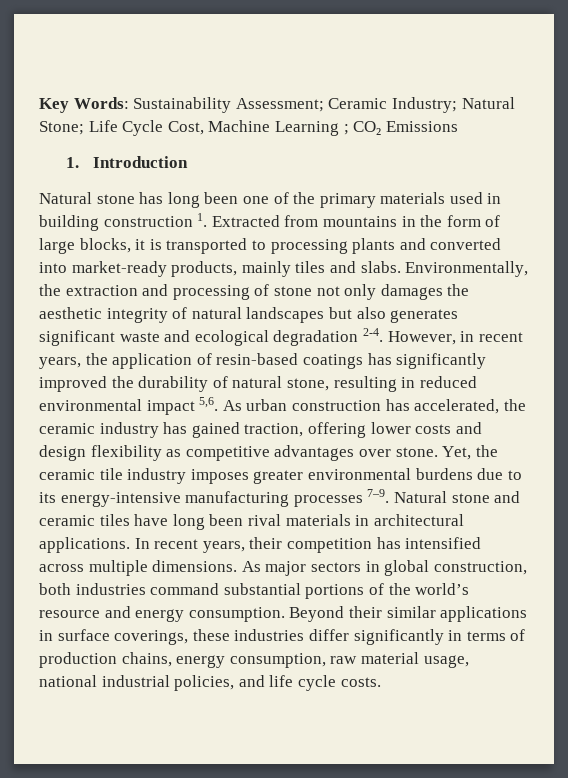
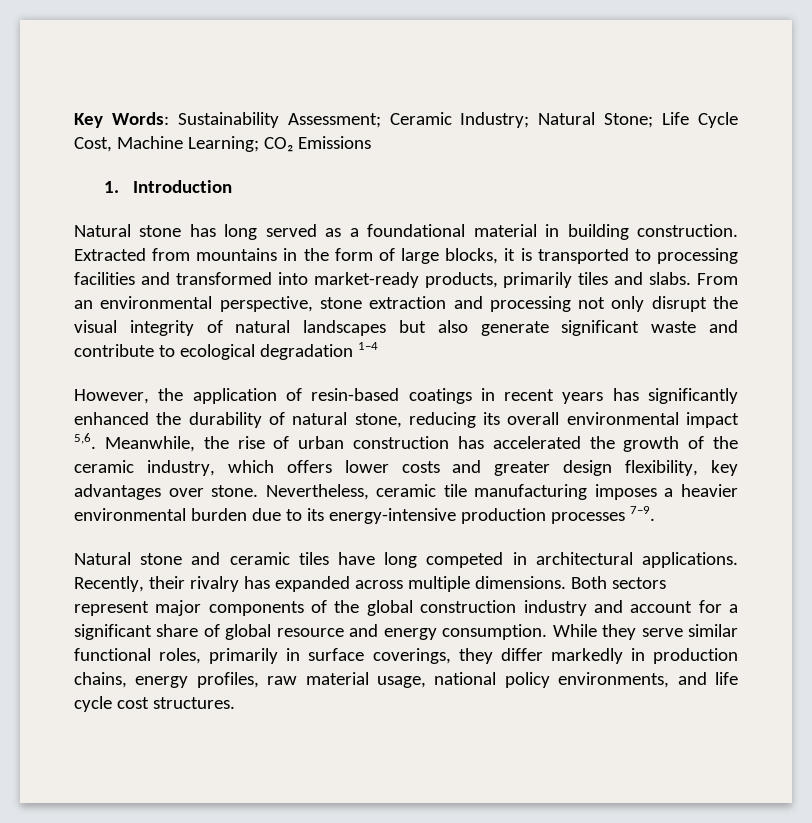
[274,121,349,136] Learning ; -> [187,136,259,152] Learning;
[204,192,502,208] [39,213,208,231] been one of the primary materials used in building construction 1. -> [265,224,738,240] served as a foundational material in building construction.
[352,238,502,254] plants and converted -> [74,272,272,285] facilities and transformed
[241,261,291,277] mainly -> [503,272,573,288] primarily
[405,261,529,277] [39,284,470,300] [39,307,102,319] Environmentally, the extraction and processing of stone not only damages the aesthetic -> [696,273,738,285] [74,296,738,312] [74,320,117,333] From an environmental perspective, stone extraction and processing not only disrupt the visual
[390,309,459,323] generates -> [480,321,549,336] generate
[194,328,523,346] [39,357,81,369] ecological degradation 2-4. However, in recent years, -> [74,342,378,360] [74,389,149,404] contribute to ecological degradation 1–4 // However,
(363, 361) none -> [480,388,604,404] in recent years
[39,376,107,392] improved -> [74,412,149,425] enhanced
[333,376,477,392] [39,397,526,415] [39,422,482,438] [39,445,498,461] [39,468,473,484] resulting in reduced environmental impact 5,6. As urban construction has accelerated, the ceramic industry has gained traction, offering lower costs and design flexibility as competitive advantages over stone. Yet, the ceramic tile industry imposes greater environmental burdens -> [408,412,739,428] [74,433,738,452] [74,460,738,476] [74,484,738,500] [74,508,247,521] reducing its overall environmental impact 5,6. Meanwhile, the rise of urban construction has accelerated the growth of the ceramic industry, which offers lower costs and greater design flexibility, key advantages over stone. Nevertheless, ceramic tile manufacturing imposes a heavier environmental burden
[185,491,290,507] manufacturing -> [460,508,546,524] production
(390, 496) none -> (655, 513) //
[209,514,464,526] [39,537,482,553] [39,560,527,576] [39,583,470,599] [39,606,528,622] [39,629,526,645] been rival materials in architectural applications. In recent years, their competition has intensified across multiple dimensions. As major sectors in global construction, both industries command substantial portions of the world’s resource and energy consumption. Beyond their similar applications in surface coverings, these industries differ significantly in terms of -> [426,552,738,568] [74,576,666,592] [74,600,738,616] [74,624,739,640] [74,648,645,664] competed in architectural applications. Recently, their rivalry has expanded across multiple dimensions. Both sectors represent major components of the global construction industry and account for a significant share of global resource and energy consumption. While they serve similar functional roles, primarily in surface coverings, they differ markedly in
[229,653,326,668] consumption, -> [196,672,259,688] profiles,
[101,675,235,691] industrial policies, -> [504,672,670,688] policy environments,
[340,677,381,687] costs. -> [116,697,235,709] cost structures.

